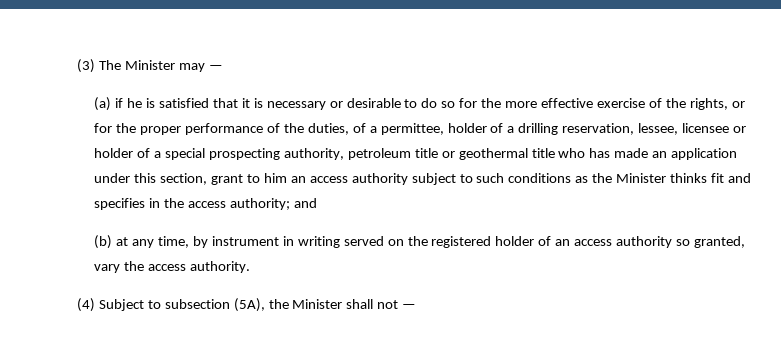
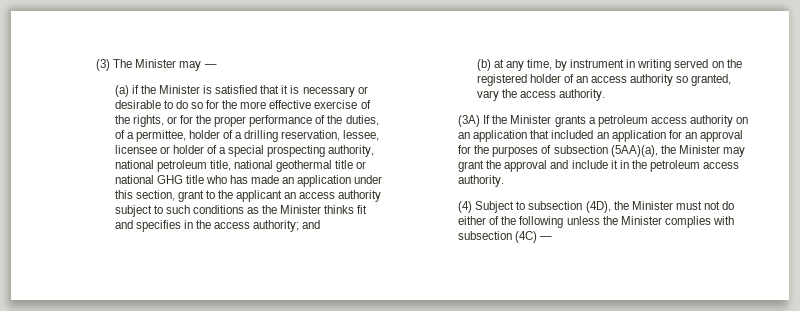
[127,98,143,108] he -> [140,85,200,94] the Minister
[347,148,528,160] petroleum title or geothermal -> [114,160,367,172] [114,175,183,184] national petroleum title, national geothermal title or national GHG
[263,173,287,183] him -> [218,190,283,202] the applicant
(251, 267) none -> [458,115,749,127] [458,130,743,142] [458,145,745,157] [458,160,740,172] [458,175,505,187] // (3A) If the Minister grants a petroleum access authority on an application that included an application for an approval for the purposes of subsection (5AA)(a), the Minister may grant the approval and include it in the petroleum access authority.
[233,298,399,312] (5A), the Minister shall not -> [585,201,735,213] [458,216,734,228] [458,231,538,243] (4D), the Minister must not do either of the following unless the Minister complies with subsection (4C)

